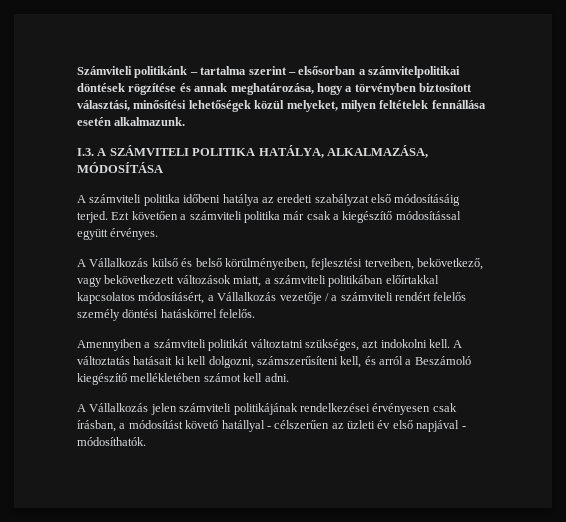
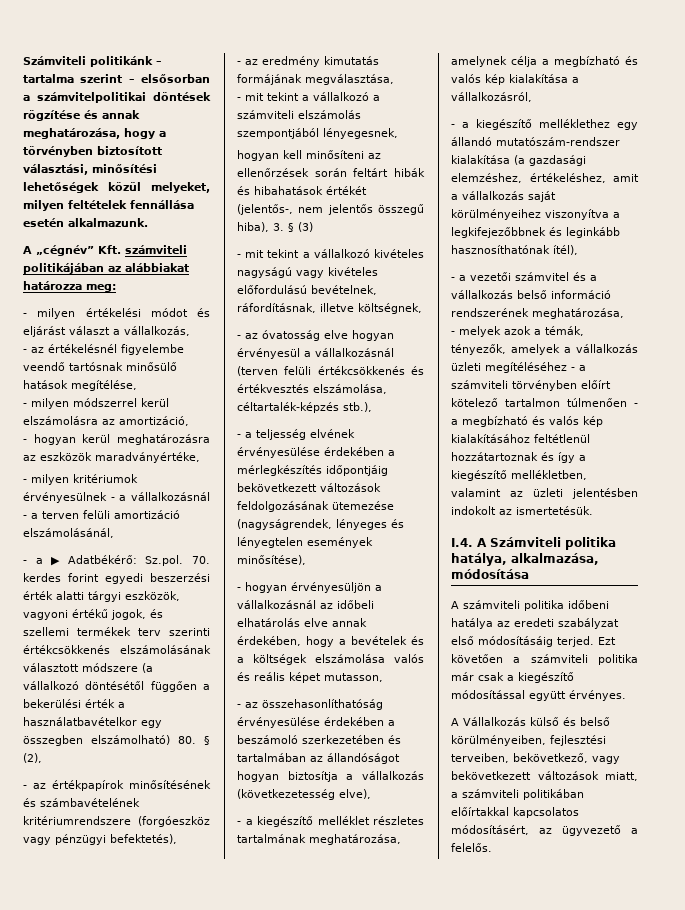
[77,145,428,158] [77,162,163,173] I.3. A SZÁMVITELI POLITIKA HATÁLYA, ALKALMAZÁSA, MÓDOSÍTÁSA -> [23,245,187,256] [23,263,189,274] [23,281,116,292] [23,308,210,319] [23,326,190,337] [23,344,184,355] [23,362,177,371] [23,380,137,391] [23,398,169,409] [23,416,189,426] [23,434,210,445] [23,452,200,463] [23,474,138,485] [23,492,210,503] [23,510,180,519] [23,528,114,538] [23,555,210,566] [23,573,210,584] [23,591,180,602] [23,609,163,620] [23,627,210,636] [23,645,211,654] [23,663,153,673] [23,681,211,692] [23,699,125,708] [23,717,162,728] [23,735,210,746] [23,753,42,763] [23,780,211,791] [23,798,140,807] [23,816,210,827] [23,834,177,845] [237,56,379,67] [237,74,394,85] [237,92,380,101] [237,110,361,119] [237,128,398,139] [237,150,381,161] [237,168,425,177] [237,186,367,195] [237,204,424,215] [237,222,313,232] [237,249,424,258] [237,267,378,278] [237,285,377,295] [237,303,422,314] [237,330,394,341] [237,348,394,359] [237,366,424,376] [237,384,387,394] [237,402,372,413] [237,429,355,440] [237,447,395,458] [237,465,388,476] [237,483,381,492] [237,501,394,512] [237,519,404,530] [237,537,373,548] [237,555,306,565] [237,582,382,593] [237,600,374,609] [237,618,367,627] [237,636,424,647] [237,654,424,665] [237,672,383,683] [237,699,383,710] [237,717,395,728] [237,735,401,744] [237,753,400,764] [237,771,424,782] [237,789,371,800] [237,816,424,827] [237,834,401,845] [451,56,638,67] [451,74,579,85] [451,92,532,102] [451,119,638,130] [451,137,620,146] [451,155,586,166] [451,173,639,183] [451,191,556,202] [451,209,620,220] [451,227,620,238] [451,245,578,255] [451,272,597,281] [451,290,611,299] [451,308,624,319] [451,326,584,337] [451,344,638,355] [451,362,586,373] [451,380,611,391] [451,398,638,407] [451,416,603,427] [451,434,590,443] [451,452,586,463] [451,470,587,481] [451,488,638,499] [451,506,593,515] [451,537,616,550] [451,553,599,566] [451,569,529,579] A „cégnév” Kft. számviteli politikájában az alábbiakat határozza meg: // - milyen értékelési módot és eljárást választ a vállalkozás, // - az értékelésnél figyelembe veendő tartósnak minősülő hatások megítélése, // - milyen módszerrel kerül elszámolásra az amortizáció, // - hogyan kerül meghatározásra az eszközök maradványértéke, // - milyen kritériumok érvényesülnek - a vállalkozásnál - a terven felüli amortizáció elszámolásánál, // - a ▶ Adatbékérő: Sz.pol. 70. kerdes forint egyedi beszerzési érték alatti tárgyi eszközök, vagyoni értékű jogok, és szellemi termékek terv szerinti értékcsökkenés elszámolásának választott módszere (a vállalkozó döntésétől függően a bekerülési érték a használatbavételkor egy összegben elszámolható) 80. § (2), // - az értékpapírok minősítésének és számbavételének kritériumrendszere (forgóeszköz vagy pénzügyi befektetés), // - az eredmény kimutatás formájának megválasztása, // - mit tekint a vállalkozó a számviteli elszámolás szempontjából lényegesnek, // hogyan kell minősíteni az ellenőrzések során feltárt hibák és hibahatások értékét (jelentős-, nem jelentős összegű hiba), 3. § (3) // - mit tekint a vállalkozó kivételes nagyságú vagy kivételes előfordulású bevételnek, ráfordításnak, illetve költségnek, // - az óvatosság elve hogyan érvényesül a vállalkozásnál (terven felüli értékcsökkenés és értékvesztés elszámolása, céltartalék-képzés stb.), // - a teljesség elvének érvényesülése érdekében a mérlegkészítés időpontjáig bekövetkezett változások feldolgozásának ütemezése (nagyságrendek, lényeges és lényegtelen események minősítése), // - hogyan érvényesüljön a vállalkozásnál az időbeli elhatárolás elve annak érdekében, hogy a bevételek és a költségek elszámolása valós és reális képet mutasson, // - az összehasonlíthatóság érvényesülése érdekében a beszámoló szerkezetében és tartalmában az állandóságot hogyan biztosítja a vállalkozás (következetesség elve), // - a kiegészítő melléklet részletes tartalmának meghatározása, amelynek célja a megbízható és valós kép kialakítása a vállalkozásról, // - a kiegészítő melléklethez egy állandó mutatószám-rendszer kialakítása (a gazdasági elemzéshez, értékeléshez, amit a vállalkozás saját körülményeihez viszonyítva a legkifejezőbbnek és leginkább hasznosíthatónak ítél), // - a vezetői számvitel és a vállalkozás belső információ rendszerének meghatározása, // - melyek azok a témák, tényezők, amelyek a vállalkozás üzleti megítéléséhez - a számviteli törvényben előírt kötelező tartalmon túlmenően - a megbízható és valós kép kialakításához feltétlenül hozzátartoznak és így a kiegészítő mellékletben, valamint az üzleti jelentésben indokolt az ismertetésük. // I.4. A Számviteli politika hatálya, alkalmazása, módosítása
[207,292,467,304] [77,309,256,321] [77,339,463,351] [77,356,471,368] [77,373,289,385] [77,403,457,415] [77,420,466,432] [77,437,146,446] a Vállalkozás vezetője / a számviteli rendért felelős személy döntési hatáskörrel felelős. // Amennyiben a számviteli politikát változtatni szükséges, azt indokolni kell. A változtatás hatásait ki kell dolgozni, számszerűsíteni kell, és arról a Beszámoló kiegészítő mellékletében számot kell adni. // A Vállalkozás jelen számviteli politikájának rendelkezései érvényesen csak írásban, a módosítást követő hatállyal - célszerűen az üzleti év első napjával - módosíthatók. -> [539,825,638,836] [451,843,492,852] az ügyvezető a felelős.

